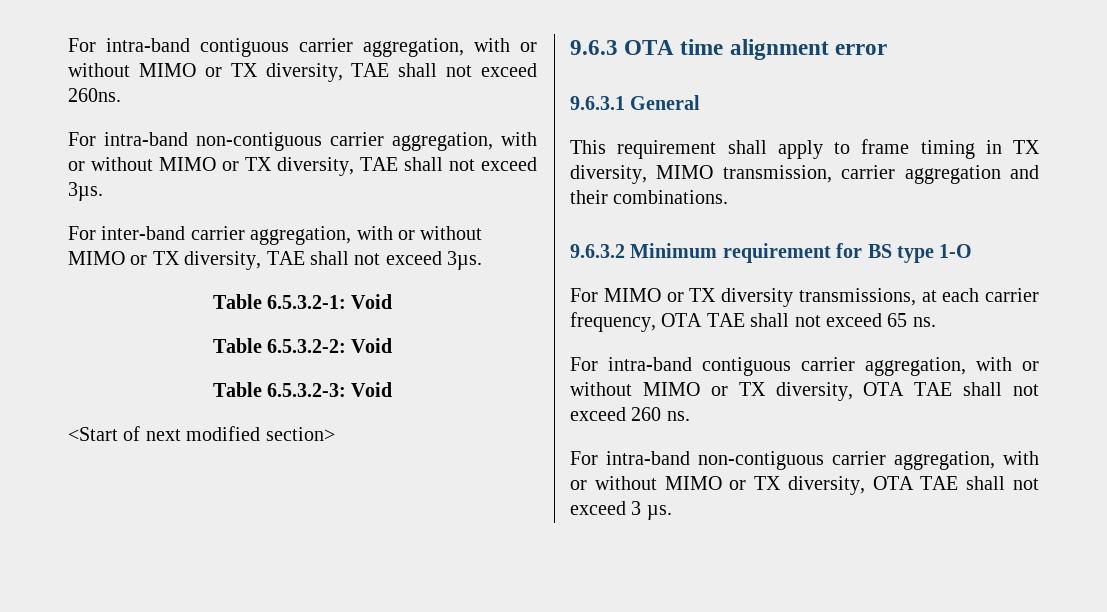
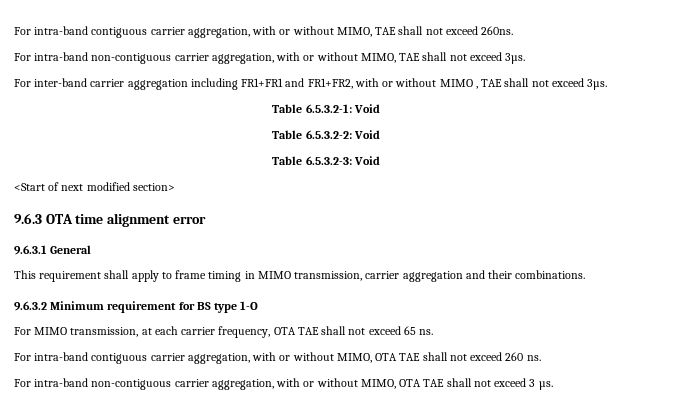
[68,38,537,57] [68,63,343,82] For intra-band contiguous carrier aggregation, with or without MIMO or TX diversity, -> [14,26,372,38] For intra-band contiguous carrier aggregation, with or without MIMO,
[159,157,354,176] MIMO or TX diversity, -> [360,53,396,63] MIMO,
[250,226,483,245] [68,251,262,270] aggregation, with or without MIMO or TX diversity, -> [127,78,478,90] aggregation including FR1+FR1 and FR1+FR2, with or without MIMO ,
[1013,140,1040,154] [570,165,647,184] TX diversity, -> (255, 275) none
[666,288,916,307] or TX diversity transmissions, -> [70,327,139,337] transmission,
[642,382,853,401] MIMO or TX diversity, -> [336,353,372,363] MIMO,
[664,476,865,495] MIMO or TX diversity, -> [360,379,396,389] MIMO,

